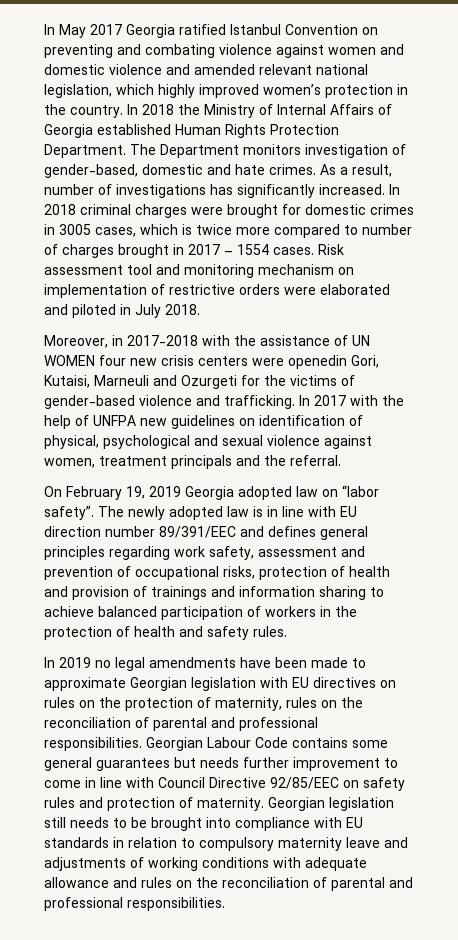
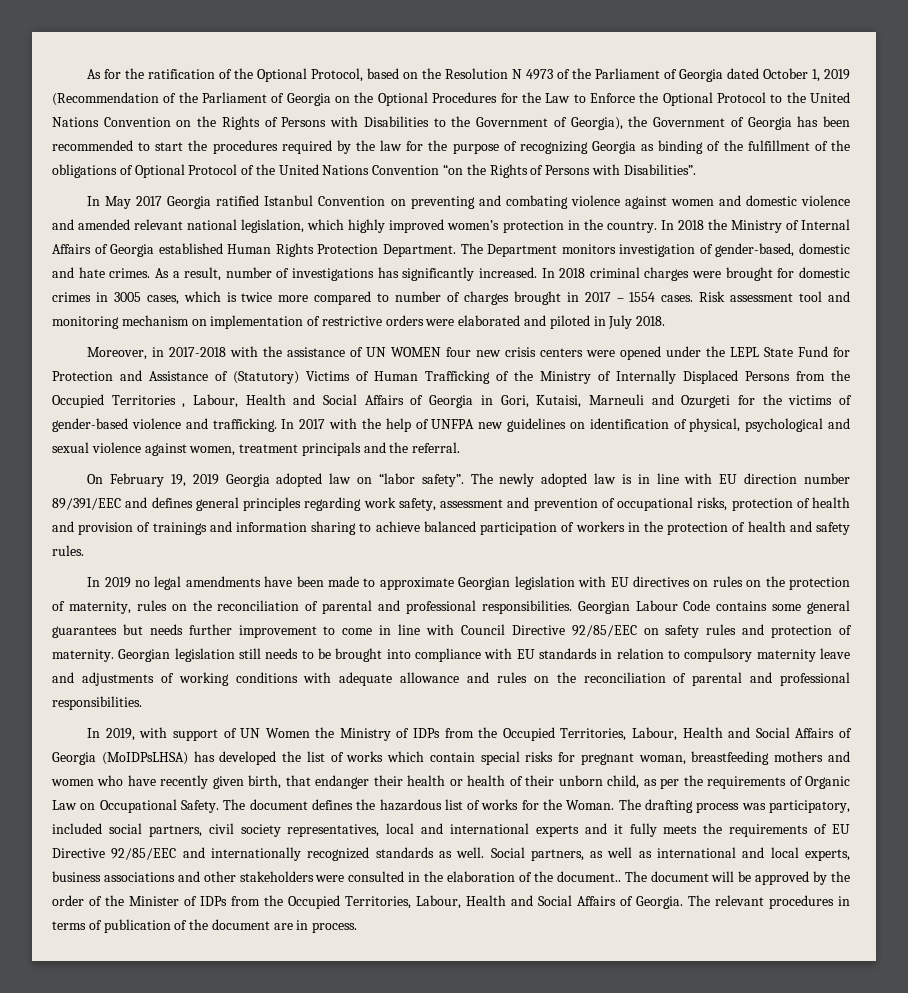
(44, 29) none -> [87,68,851,82] [52,92,851,106] [52,116,850,130] [52,140,850,154] [52,164,696,178] As for the ratification of the Optional Protocol, based on the Resolution N 4973 of the Parliament of Georgia dated October 1, 2019 (Recommendation of the Parliament of Georgia on the Optional Procedures for the Law to Enforce the Optional Protocol to the United Nations Convention on the Rights of Persons with Disabilities to the Government of Georgia), the Government of Georgia has been recommended to start the procedures required by the law for the purpose of recognizing Georgia as binding of the fulfillment of the obligations of Optional Protocol of the United Nations Convention “on the Rights of Persons with Disabilities”. //
[288,355,347,369] openedin -> [620,346,851,360] [52,370,850,384] [52,394,493,408] opened under the LEPL State Fund for Protection and Assistance of (Statutory) Victims of Human Trafficking of the Ministry of Internally Displaced Persons from the Occupied Territories , Labour, Health and Social Affairs of Georgia in
(225, 904) none -> [87,727,852,741] [52,751,850,765] [51,775,851,789] [52,799,850,813] [52,823,850,837] [52,847,850,861] [52,871,851,885] [52,895,850,909] [52,919,358,933] // In 2019, with support of UN Women the Ministry of IDPs from the Occupied Territories, Labour, Health and Social Affairs of Georgia (MoIDPsLHSA) has developed the list of works which contain special risks for pregnant woman, breastfeeding mothers and women who have recently given birth, that endanger their health or health of their unborn child, as per the requirements of Organic Law on Occupational Safety. The document defines the hazardous list of works for the Woman. The drafting process was participatory, included social partners, civil society representatives, local and international experts and it fully meets the requirements of EU Directive 92/85/EEC and internationally recognized standards as well. Social partners, as well as international and local experts, business associations and other stakeholders were consulted in the elaboration of the document.. The document will be approved by the order of the Minister of IDPs from the Occupied Territories, Labour, Health and Social Affairs of Georgia. The relevant procedures in terms of publication of the document are in process.

